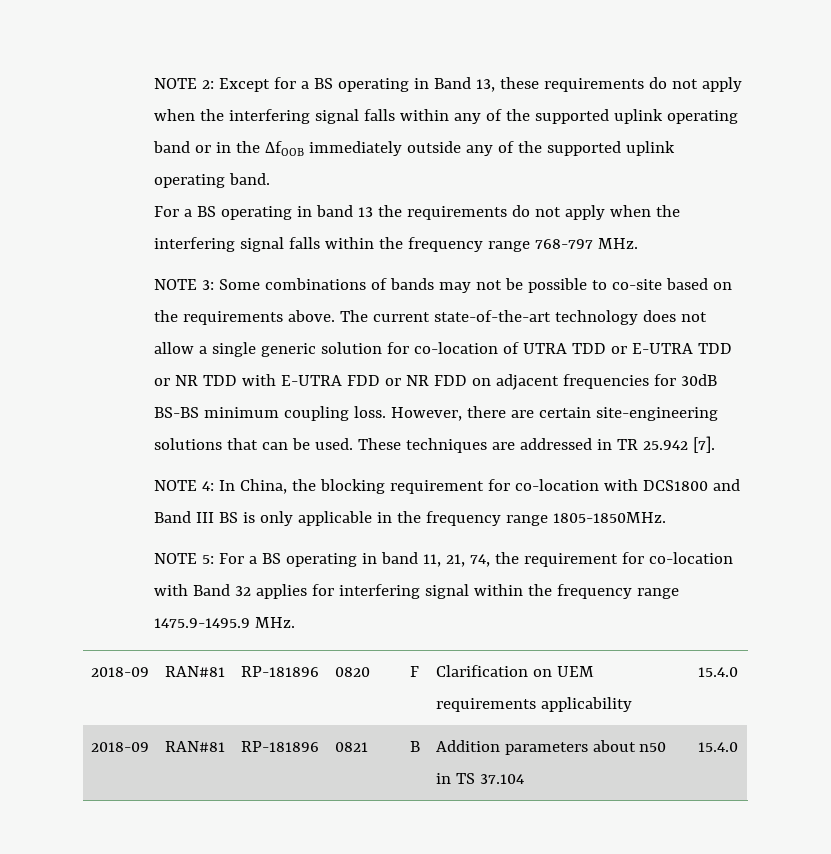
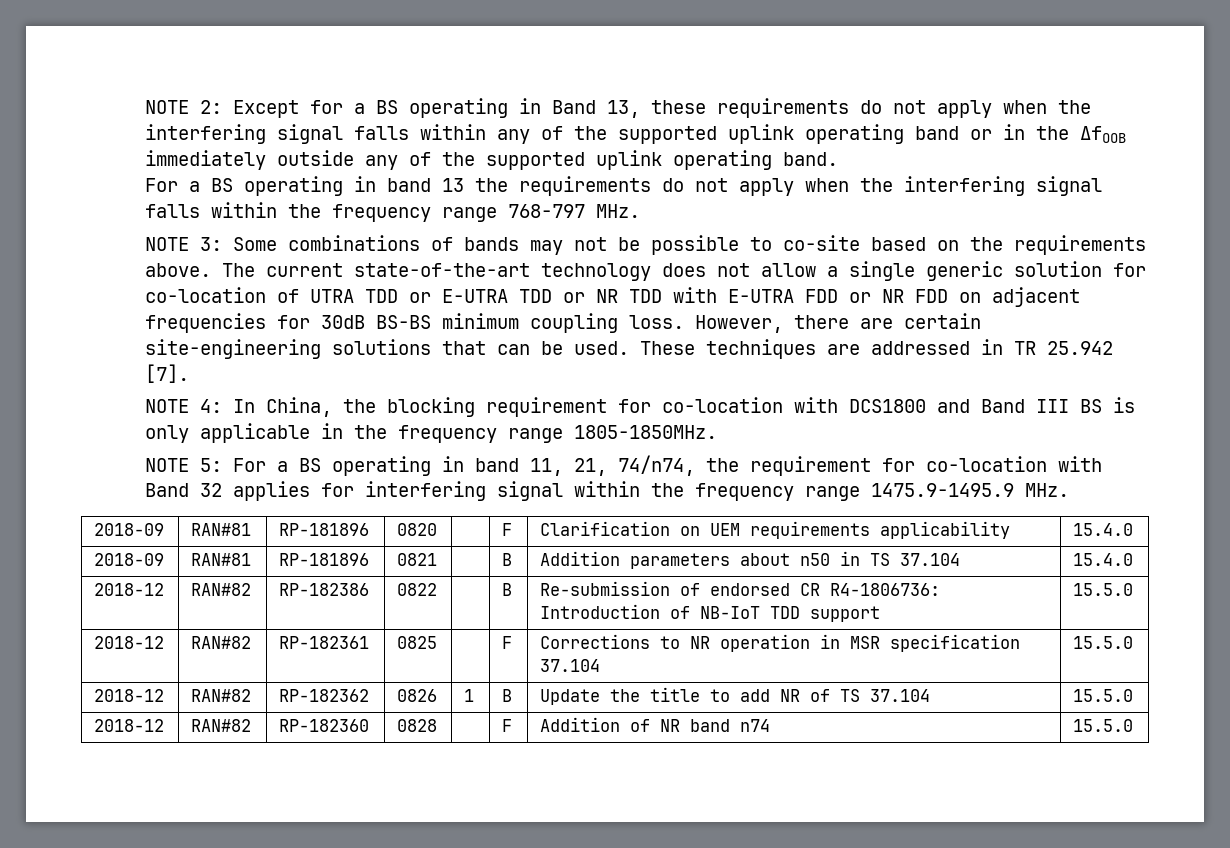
[470,554,491,567] 74, -> [618,455,696,476] 74/n74,
(738, 747) none -> [94,583,165,596] [191,583,252,596] [279,583,370,596] [397,583,438,596] [502,583,513,596] [540,581,941,596] [540,604,881,622] [1073,583,1134,596] [94,636,165,649] [191,636,252,649] [279,636,370,649] [397,636,438,649] [502,636,513,649] [540,634,1021,652] [540,659,601,672] [1073,636,1134,649] [94,689,165,702] [191,689,252,702] [279,689,370,702] [397,689,438,702] [464,689,475,702] [502,689,513,702] [540,687,931,705] [1073,689,1134,702] [94,719,165,732] [191,719,252,732] [279,719,370,732] [397,719,438,732] [502,719,513,732] [540,717,771,732] [1073,719,1134,732] // 2018-12 | RAN#82 | RP-182386 | 0822 | | B | Re-submission of endorsed CR R4-1806736: Introduction of NB-IoT TDD support | 15.5.0 // 2018-12 | RAN#82 | RP-182361 | 0825 | | F | Corrections to NR operation in MSR specification 37.104 | 15.5.0 // 2018-12 | RAN#82 | RP-182362 | 0826 | 1 | B | Update the title to add NR of TS 37.104 | 15.5.0 // 2018-12 | RAN#82 | RP-182360 | 0828 | | F | Addition of NR band n74 | 15.5.0

